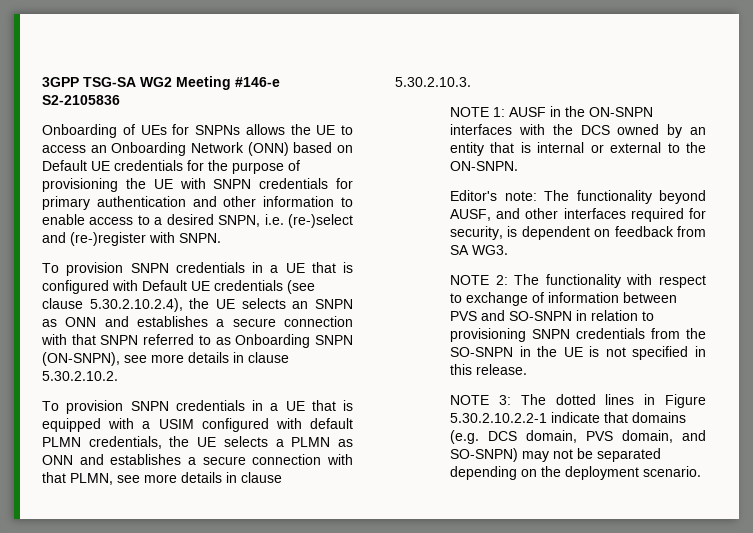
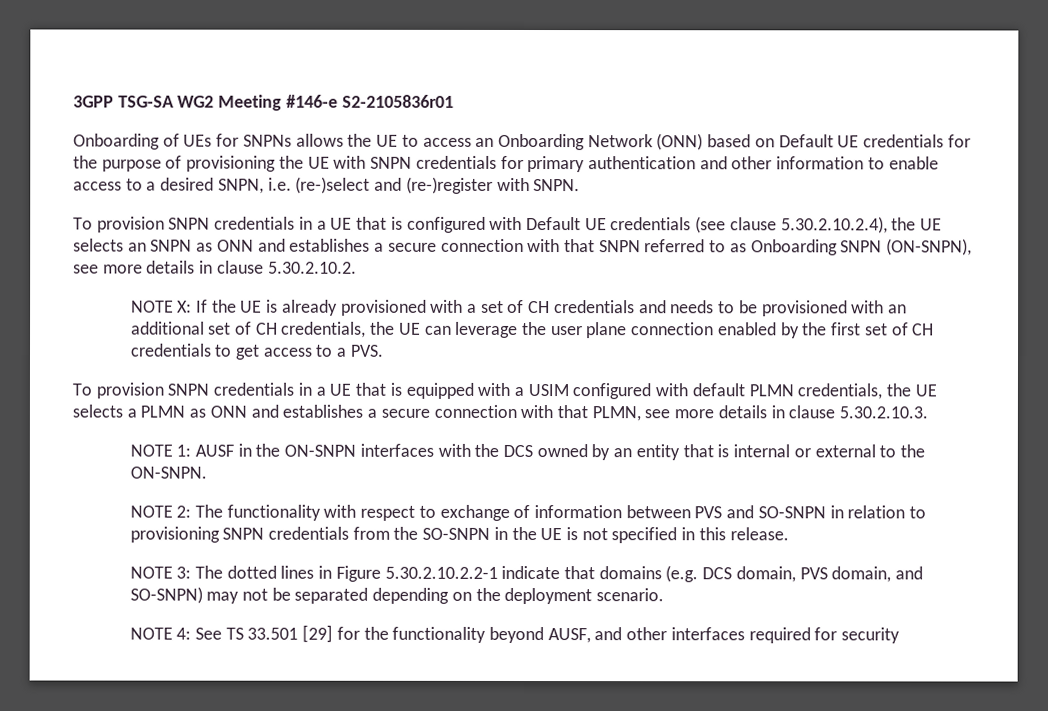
[42,95,120,105] S2-2105836 -> [341,94,454,108] S2-2105836r01
(118, 376) none -> [130,299,907,317] [130,321,935,339] [129,343,384,360] // NOTE X: If the UE is already provisioned with a set of CH credentials and needs to be provisioned with an additional set of CH credentials, the UE can leverage the user plane connection enabled by the first set of CH credentials to get access to a PVS.
[450,190,706,204] [450,208,706,222] [450,226,706,240] [450,245,509,255] // Editor's note: The functionality beyond AUSF, and other interfaces required for security, is dependent on feedback from SA WG3. -> (207, 472) none
(702, 471) none -> [129,624,901,644] // NOTE 4: See TS 33.501 [29] for the functionality beyond AUSF, and other interfaces required for security

